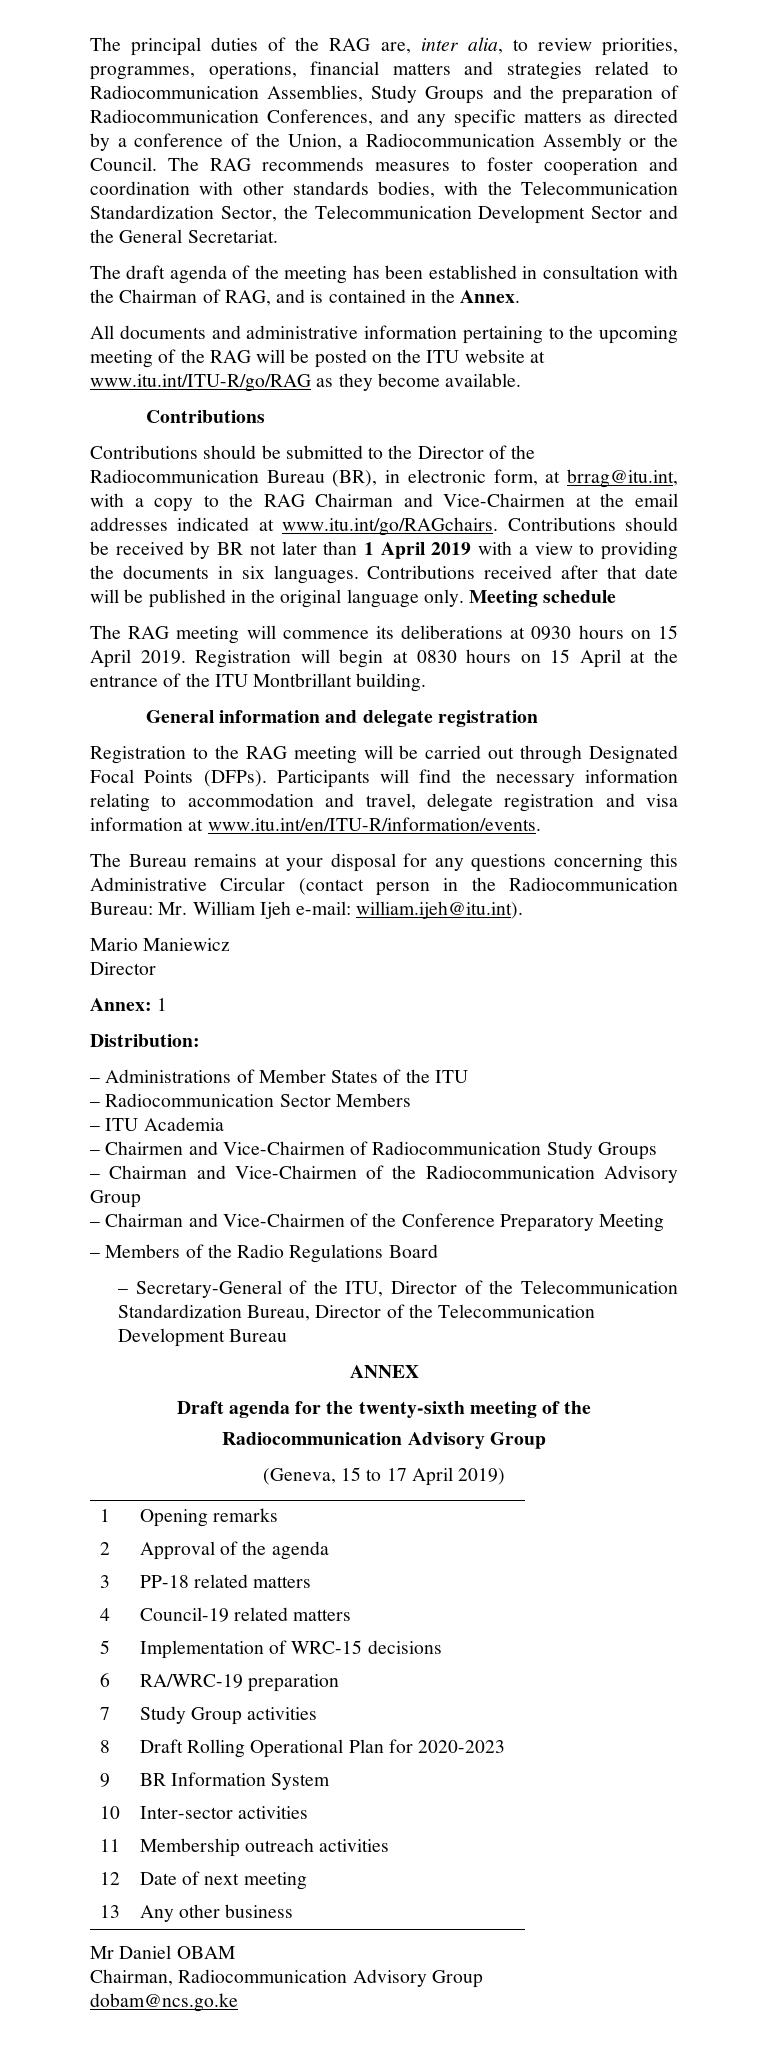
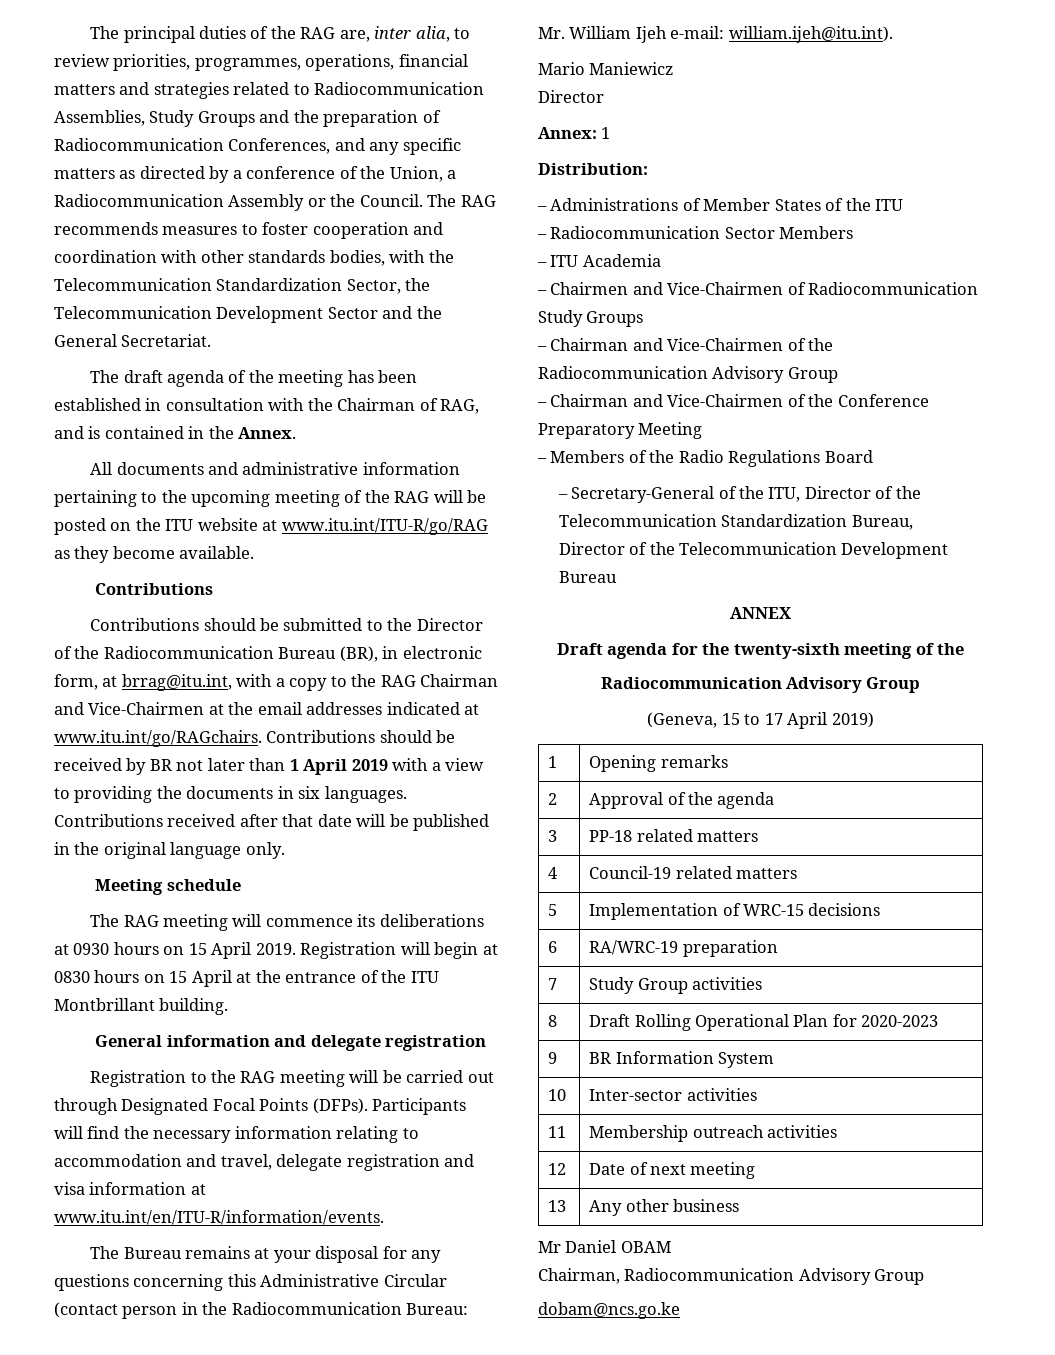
(464, 598) none -> (285, 850) //

